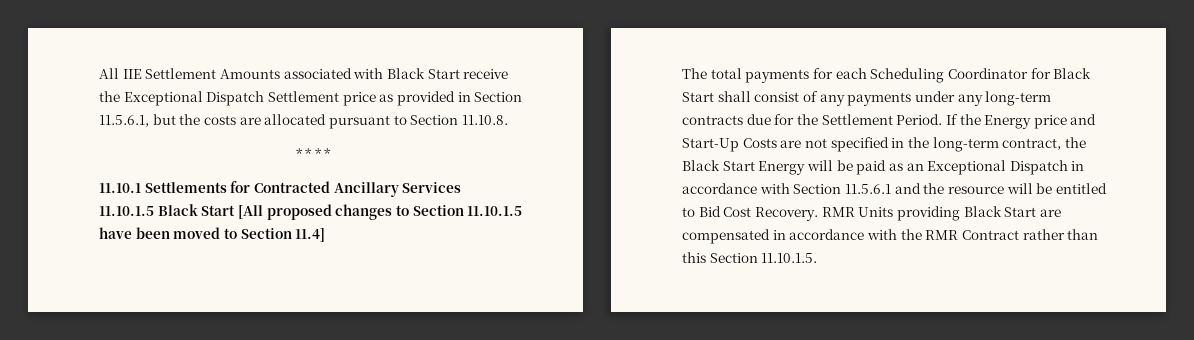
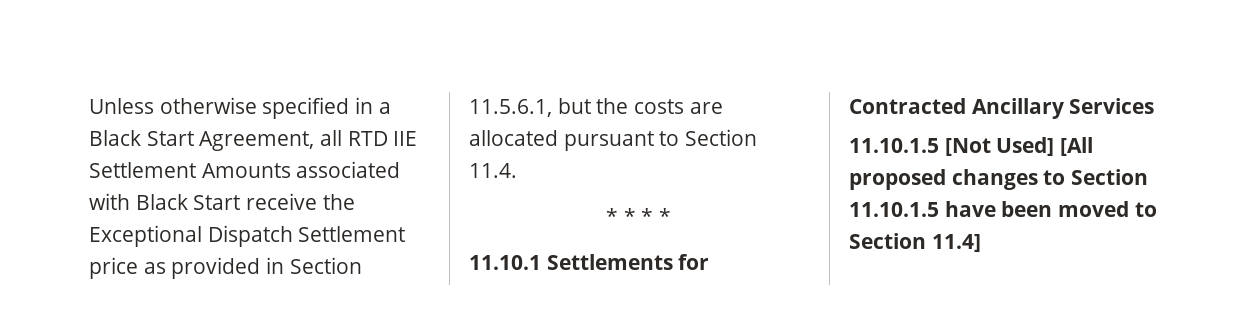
[99,68,119,79] All -> [89,97,391,119] [89,130,388,151] Unless otherwise specified in a Black Start Agreement, all RTD
[461,115,508,125] 11.10.8. -> [469,163,517,178] 11.4.
[157,204,236,216] Black Start -> [944,137,1055,156] [Not Used]
[682,68,1092,83] [682,91,1052,106] [682,114,1097,129] [682,137,1086,152] [682,160,1085,175] [682,183,1107,194] [682,206,1061,221] [682,229,1099,244] [682,252,818,263] // The total payments for each Scheduling Coordinator for Black Start shall consist of any payments under any long-term contracts due for the Settlement Period. If the Energy price and Start-Up Costs are not specified in the long-term contract, the Black Start Energy will be paid as an Exceptional Dispatch in accordance with Section 11.5.6.1 and the resource will be entitled to Bid Cost Recovery. RMR Units providing Black Start are compensated in accordance with the RMR Contract rather than this Section 11.10.1.5. -> (981, 243) none

